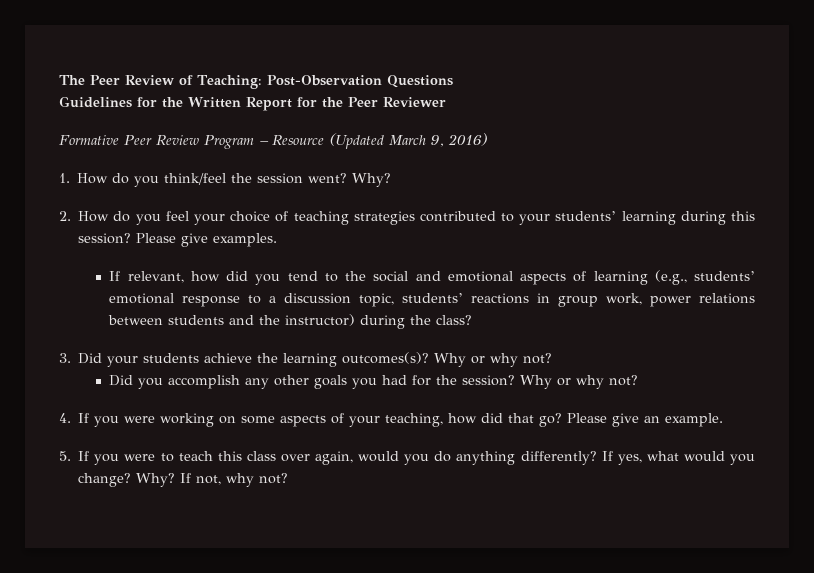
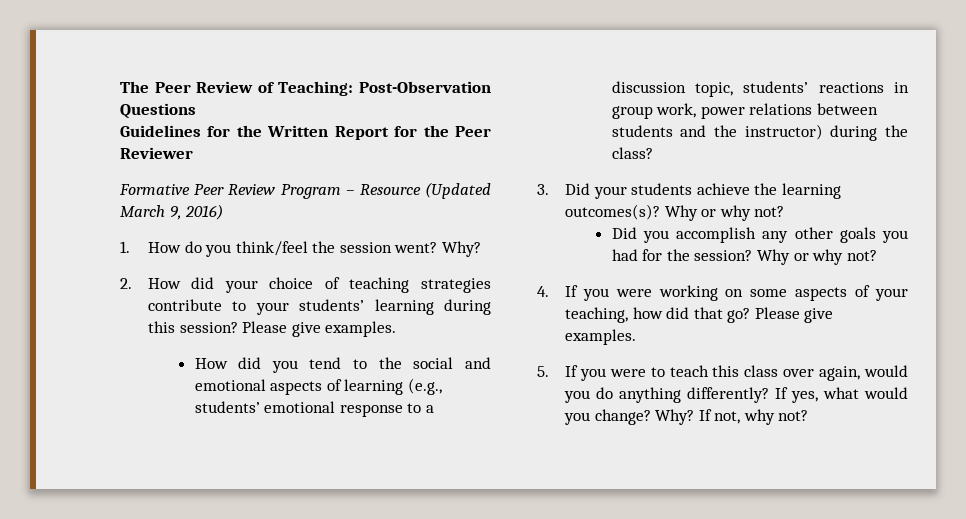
[113,211,189,225] do you feel -> [191,277,215,289] did
[419,211,496,222] contributed -> [147,299,222,311] contribute
[109,271,220,283] If relevant, how -> [194,358,228,369] How
[644,413,724,427] an example. -> [564,329,636,345] examples.

